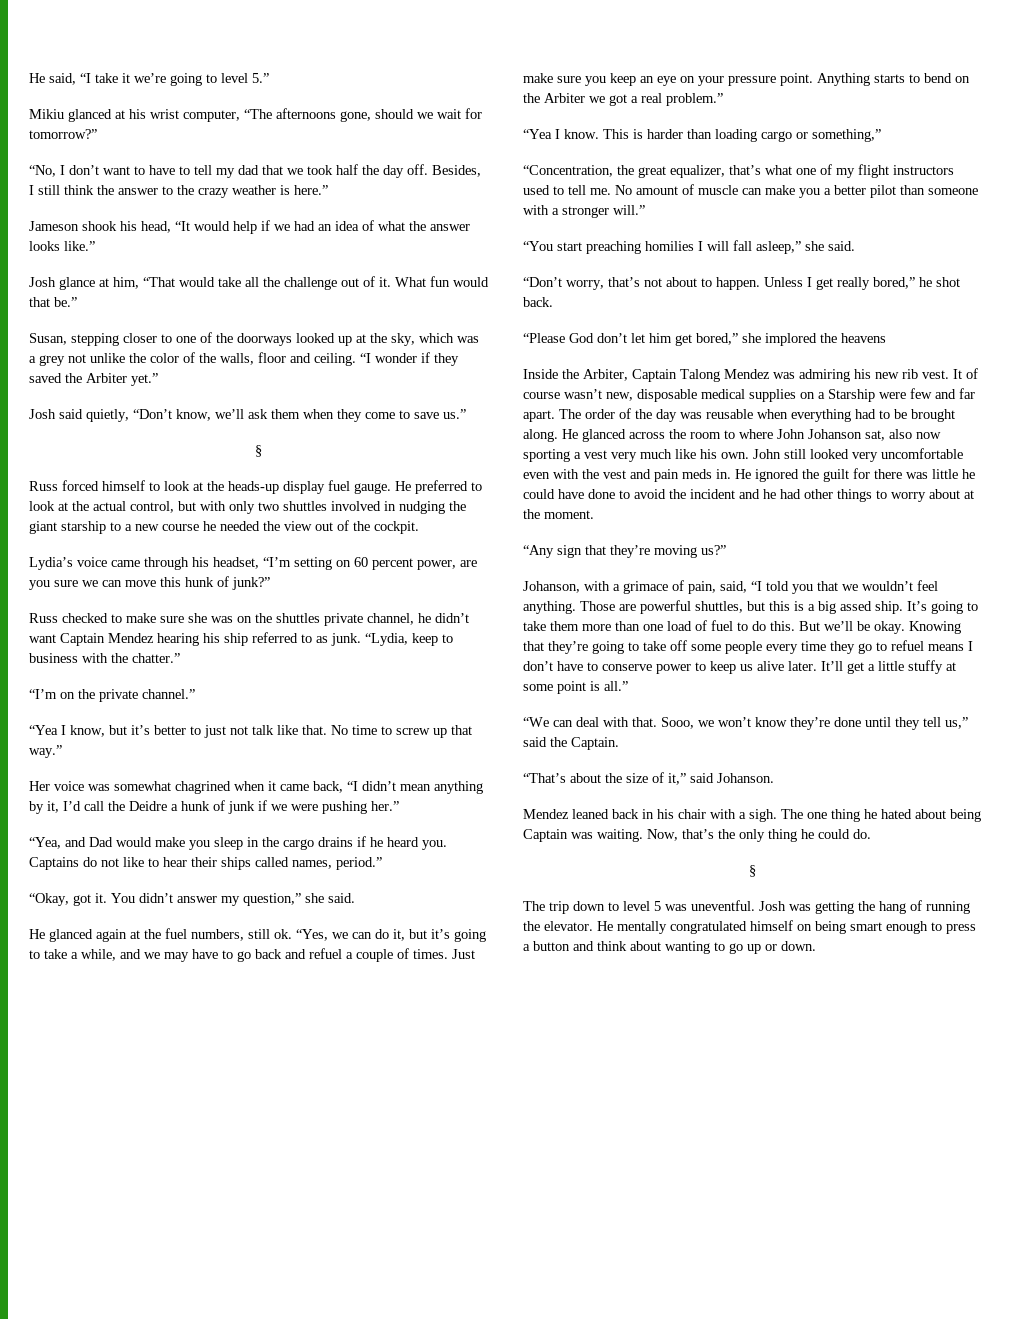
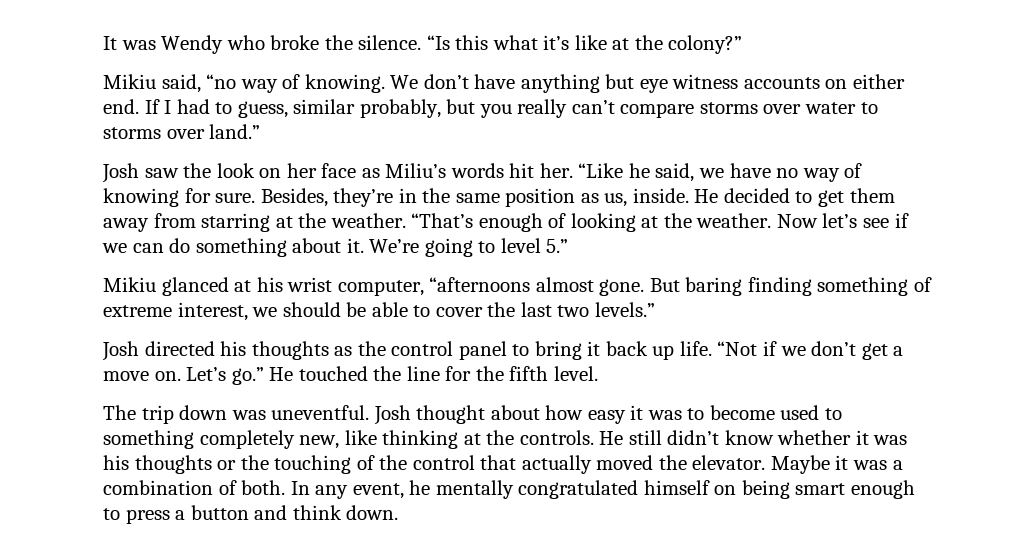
[29,73,166,85] He said, “I take it we’re -> [103,35,743,54] [103,74,906,93] [103,99,878,118] [103,124,261,139] [102,163,863,183] [103,188,895,207] [103,213,909,232] [102,238,420,257] It was Wendy who broke the silence. “Is this what it’s like at the colony?” // Mikiu said, “no way of knowing. We don’t have anything but eye witness accounts on either end. If I had to guess, similar probably, but you really can’t compare storms over water to storms over land.” // Josh saw the look on her face as Miliu’s words hit her. “Like he said, we have no way of knowing for sure. Besides, they’re in the same position as us, inside. He decided to get them away from starring at the weather. “That’s enough of looking at the weather. Now let’s see if we can do something about it. We’re
[244,108,482,122] [29,129,97,139] [29,164,481,178] [29,185,328,198] [29,220,470,234] [29,241,95,251] [29,276,489,290] [29,297,77,307] [29,332,479,346] [29,352,459,366] [29,373,158,386] [29,409,466,422] [255,445,262,457] [29,480,482,494] [29,501,466,514] [29,520,419,534] [29,557,477,570] [29,576,270,590] [29,613,469,626] [29,632,453,646] [29,653,180,663] [29,689,195,702] [29,725,472,738] [29,745,62,758] [29,781,483,794] [29,800,399,814] [29,836,447,850] [29,857,382,870] [29,893,355,906] [29,928,486,942] [29,948,475,962] [523,73,970,86] [523,93,723,106] [523,129,881,142] [523,164,954,178] [523,184,978,198] [523,205,645,218] [523,240,855,254] [523,277,960,290] [523,297,553,307] [523,333,886,346] [523,368,978,382] [523,388,975,402] [523,408,955,422] [523,429,941,442] [523,448,963,462] [523,468,975,482] [523,489,974,502] [523,509,594,519] [523,545,726,558] [523,580,938,594] [523,600,978,614] [523,620,961,634] [523,640,973,654] [523,660,956,674] [523,681,628,694] [523,717,968,730] [523,737,619,750] [523,772,774,785] [523,809,981,822] [523,829,871,842] [749,865,756,877] [523,900,970,914] [523,921,613,931] “The afternoons gone, should we wait for tomorrow?” // “No, I don’t want to have to tell my dad that we took half the day off. Besides, I still think the answer to the crazy weather is here.” // Jameson shook his head, “It would help if we had an idea of what the answer looks like.” // Josh glance at him, “That would take all the challenge out of it. What fun would that be.” // Susan, stepping closer to one of the doorways looked up at the sky, which was a grey not unlike the color of the walls, floor and ceiling. “I wonder if they saved the Arbiter yet.” // Josh said quietly, “Don’t know, we’ll ask them when they come to save us.” // § // Russ forced himself to look at the heads-up display fuel gauge. He preferred to look at the actual control, but with only two shuttles involved in nudging the giant starship to a new course he needed the view out of the cockpit. // Lydia’s voice came through his headset, “I’m setting on 60 percent power, are you sure we can move this hunk of junk?” // Russ checked to make sure she was on the shuttles private channel, he didn’t want Captain Mendez hearing his ship referred to as junk. “Lydia, keep to business with the chatter.” // “I’m on the private channel.” // “Yea I know, but it’s better to just not talk like that. No time to screw up that way.” // Her voice was somewhat chagrined when it came back, “I didn’t mean anything by it, I’d call the Deidre a hunk of junk if we were pushing her.” // “Yea, and Dad would make you sleep in the cargo drains if he heard you. Captains do not like to hear their ships called names, period.” // “Okay, got it. You didn’t answer my question,” she said. // He glanced again at the fuel numbers, still ok. “Yes, we can do it, but it’s going to take a while, and we may have to go back and refuel a couple of times. Just make sure you keep an eye on your pressure point. Anything starts to bend on the Arbiter we got a real problem.” // “Yea I know. This is harder than loading cargo or something,” // “Concentration, the great equalizer, that’s what one of my flight instructors used to tell me. No amount of muscle can make you a better pilot than someone with a stronger will.” // “You start preaching homilies I will fall asleep,” she said. // “Don’t worry, that’s not about to happen. Unless I get really bored,” he shot back. // “Please God don’t let him get bored,” she implored the heavens // Inside the Arbiter, Captain Talong Mendez was admiring his new rib vest. It of course wasn’t new, disposable medical supplies on a Starship were few and far apart. The order of the day was reusable when everything had to be brought along. He glanced across the room to where John Johanson sat, also now sporting a vest very much like his own. John still looked very uncomfortable even with the vest and pain meds in. He ignored the guilt for there was little he could have done to avoid the incident and he had other things to worry about at the moment. // “Any sign that they’re moving us?” // Johanson, with a grimace of pain, said, “I told you that we wouldn’t feel anything. Those are powerful shuttles, but this is a big assed ship. It’s going to take them more than one load of fuel to do this. But we’ll be okay. Knowing that they’re going to take off some people every time they go to refuel means I don’t have to conserve power to keep us alive later. It’ll get a little stuffy at some point is all.” // “We can deal with that. Sooo, we won’t know they’re done until they tell us,” said the Captain. // “That’s about the size of it,” said Johanson. // Mendez leaned back in his chair with a sigh. The one thing he hated about being Captain was waiting. Now, that’s the only thing he could do. // § // The trip down to level 5 was uneventful. Josh was getting the hang of running the elevator. He -> [429,277,932,296] [103,302,655,321] [102,341,904,361] [103,366,598,385] [103,405,843,425] [103,430,908,449] [103,455,903,474] [103,480,431,499] “afternoons almost gone. But baring finding something of extreme interest, we should be able to cover the last two levels.” // Josh directed his thoughts as the control panel to bring it back up life. “Not if we don’t get a move on. Let’s go.” He touched the line for the fifth level. // The trip down was uneventful. Josh thought about how easy it was to become used to something completely new, like thinking at the controls. He still didn’t know whether it was his thoughts or the touching of the control that actually moved the elevator. Maybe it was a combination of both. In any event, he
[630,941,777,954] about wanting to go up or -> (342, 512) none

